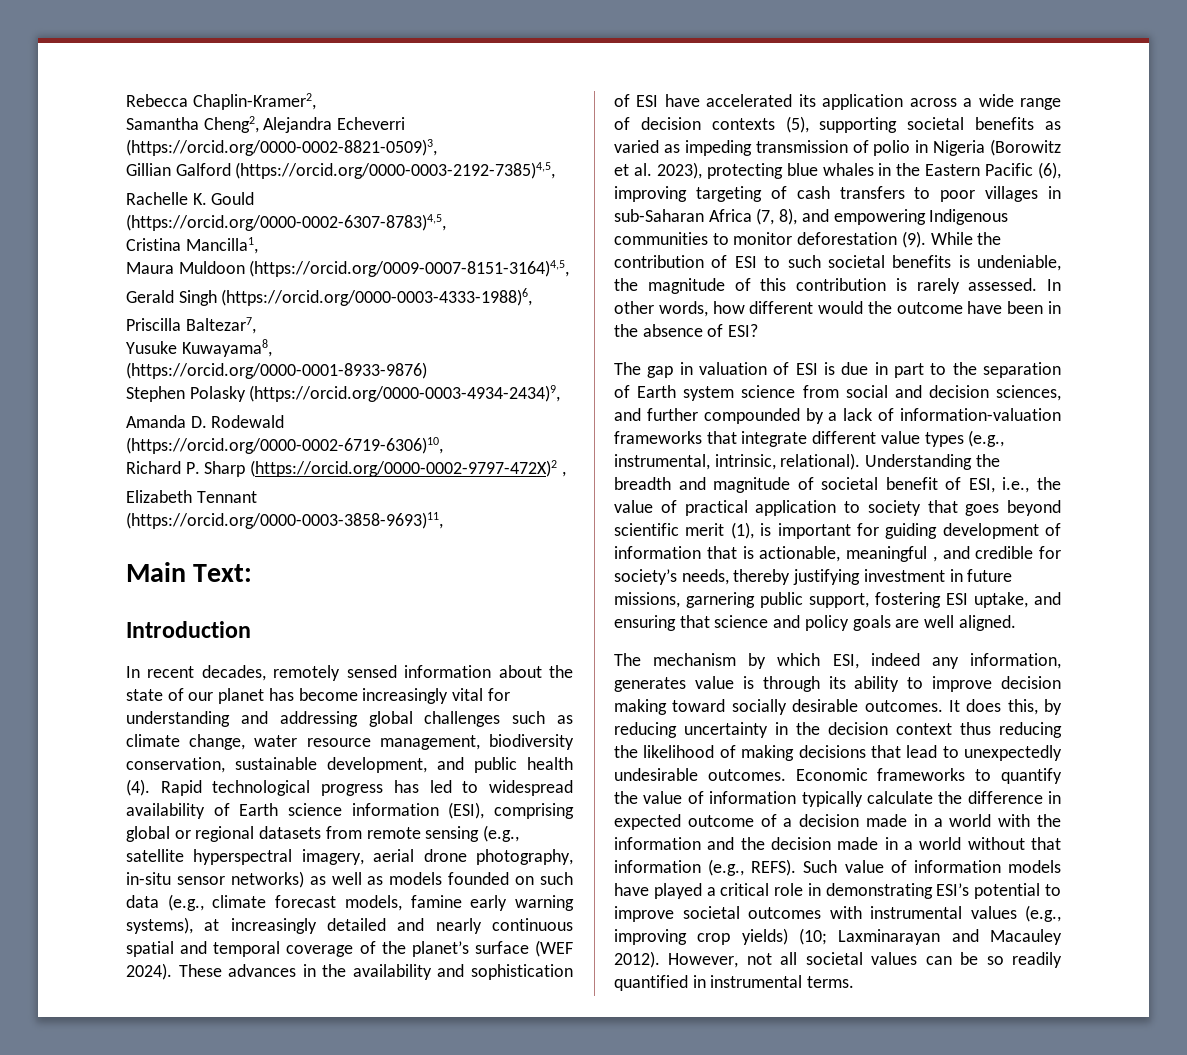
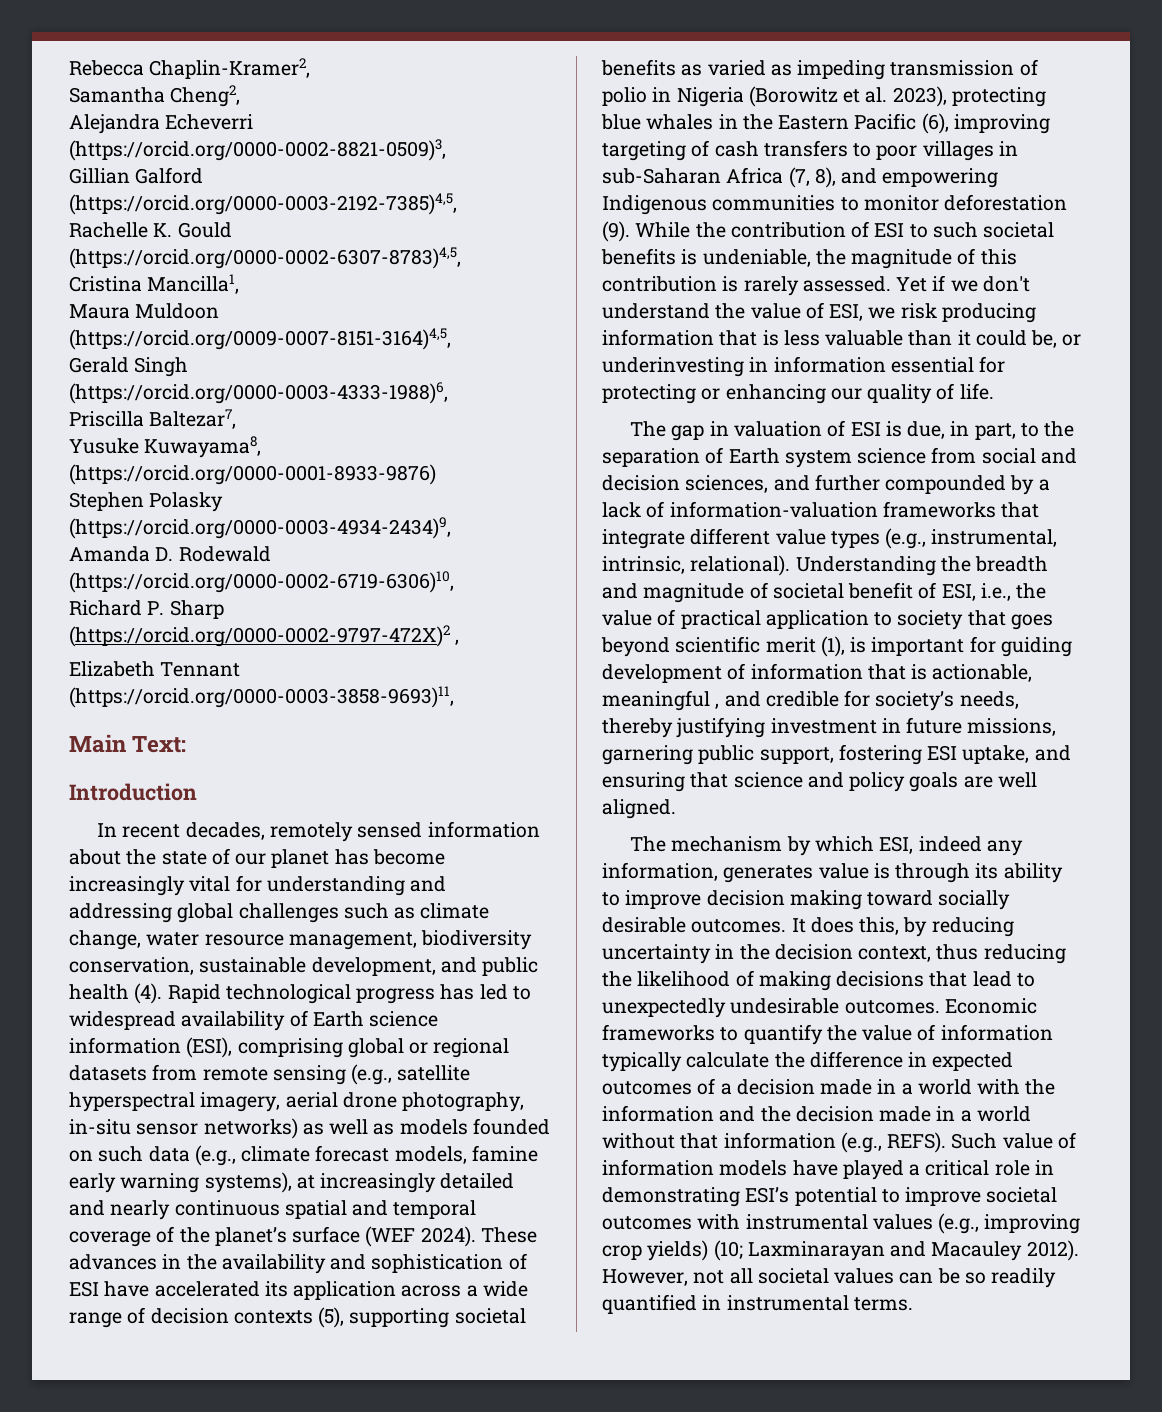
(259, 124) none -> (241, 96) //
[1047,279,1061,291] [614,301,1061,317] [614,324,759,337] In other words, how different would the outcome have been in the absence of ESI? -> [896,275,1030,292] [602,302,1036,323] [602,329,1082,348] [602,356,1006,377] [602,383,994,404] Yet if we don't understand the value of ESI, we risk producing information that is less valuable than it could be, or underinvesting in information essential for protecting or enhancing our quality of life.
[841,362,924,378] due in part -> [907,421,1016,440] due, in part,
[896,723,952,735] context -> [858,946,932,962] context,
[687,815,754,827] outcome -> [602,1081,692,1095] outcomes

